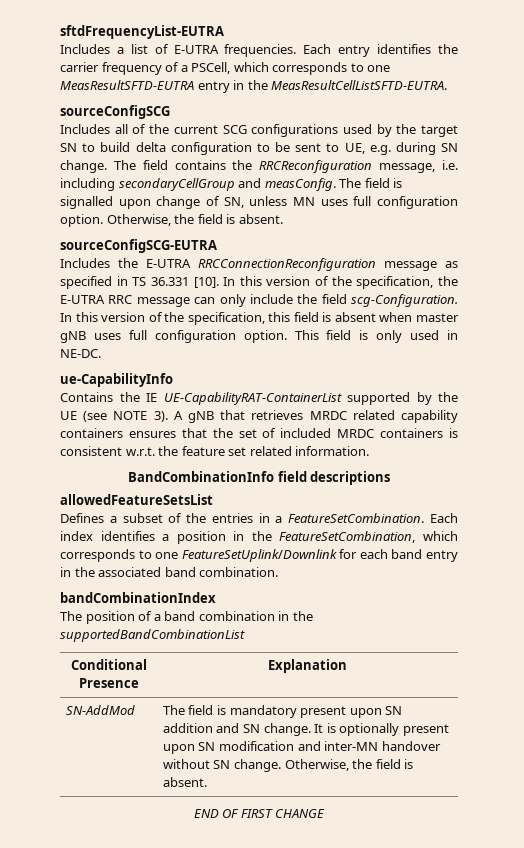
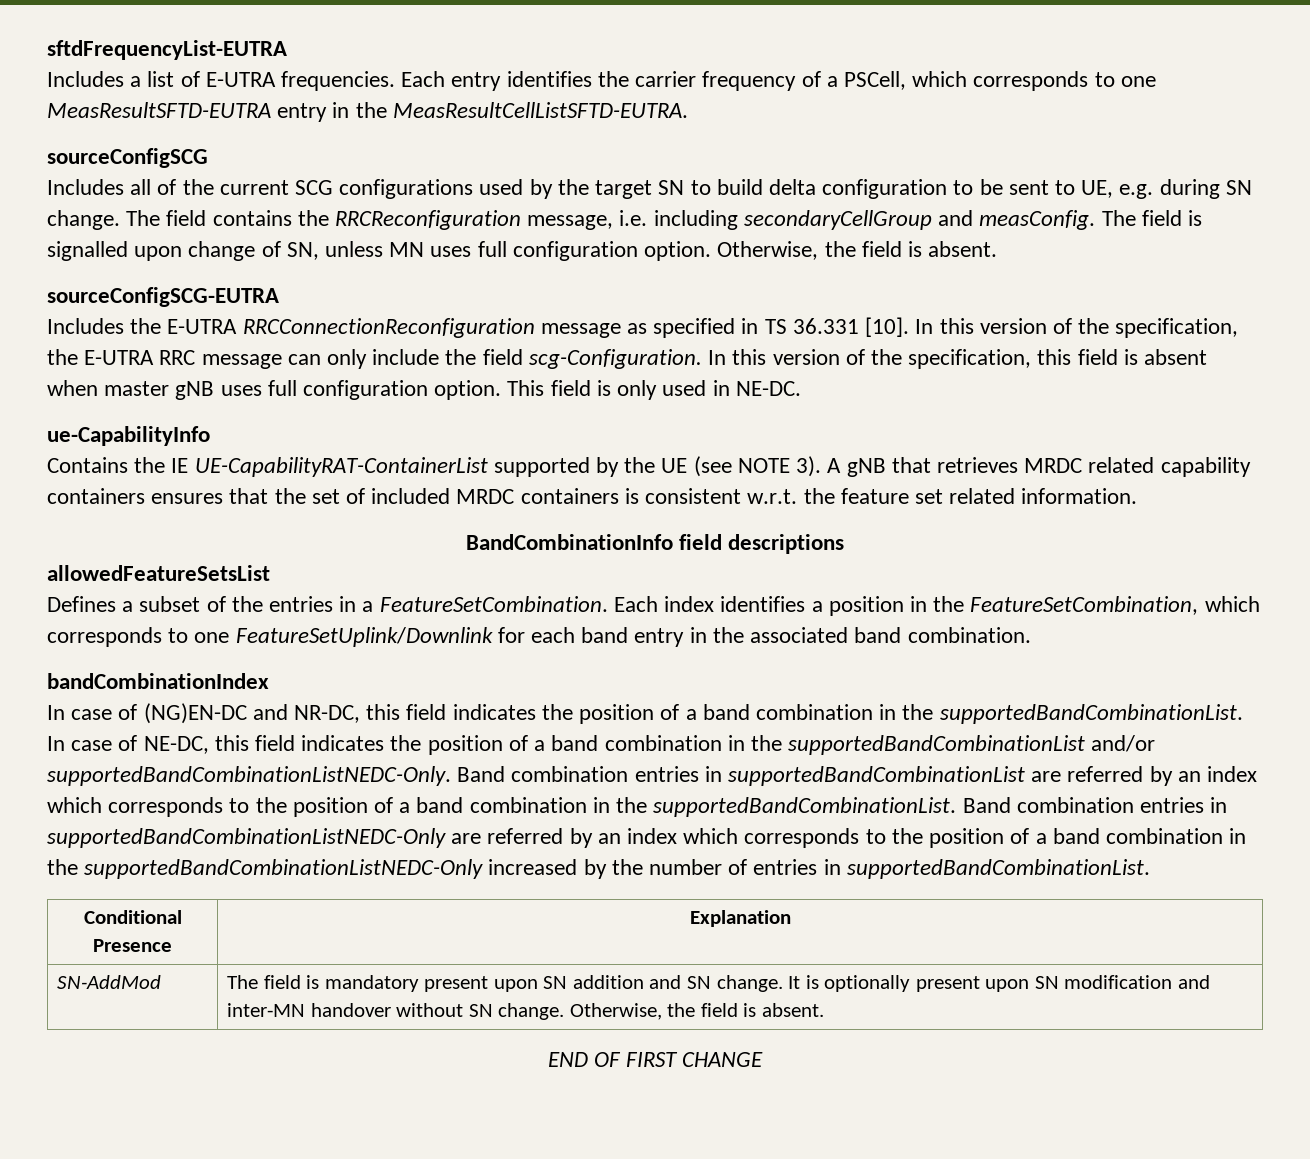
[60,611,82,621] The -> [47,703,1243,724] [47,735,422,754] In case of (NG)EN-DC and NR-DC, this field indicates the position of a band combination in the supportedBandCombinationList. In case of NE-DC, this field indicates the
(245, 635) none -> [1091,735,1156,752] [47,766,1258,786] [47,797,1228,817] [47,828,1247,848] [47,859,1150,879] and/or supportedBandCombinationListNEDC-Only. Band combination entries in supportedBandCombinationList are referred by an index which corresponds to the position of a band combination in the supportedBandCombinationList. Band combination entries in supportedBandCombinationListNEDC-Only are referred by an index which corresponds to the position of a band combination in the supportedBandCombinationListNEDC-Only increased by the number of entries in supportedBandCombinationList.

